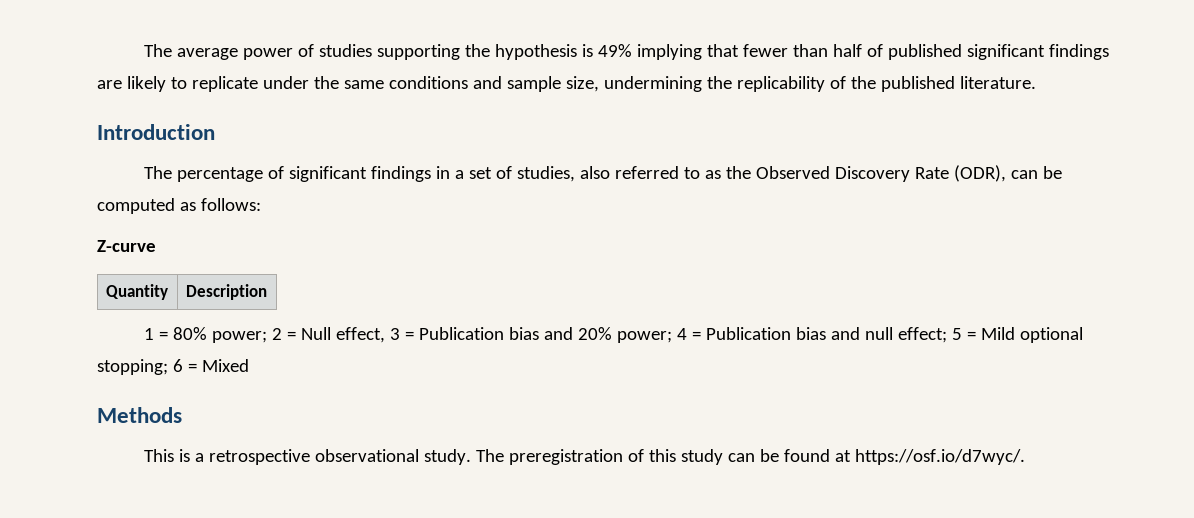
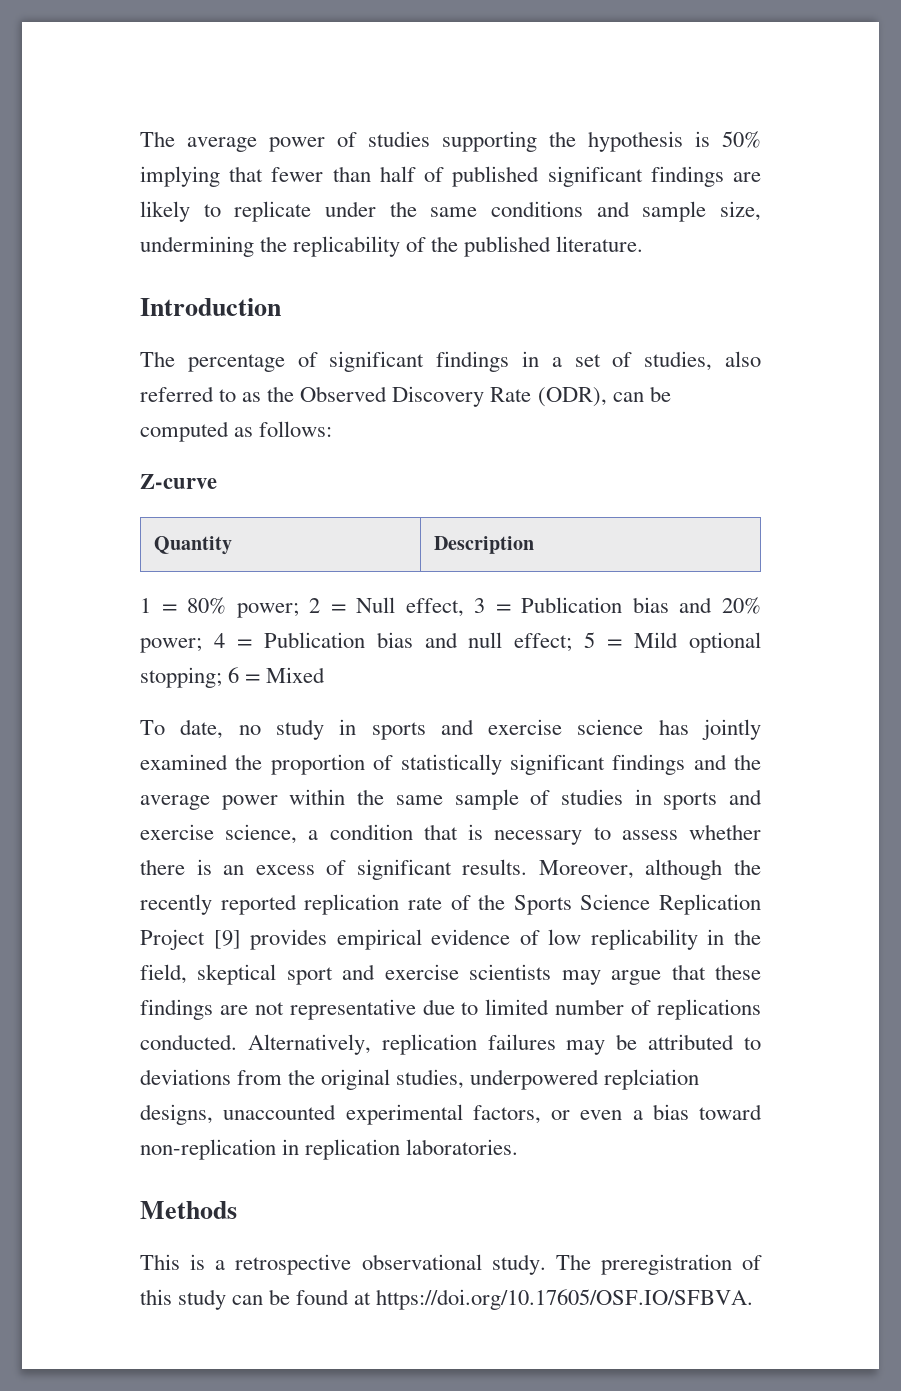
[597,44,632,57] 49% -> [722,131,761,148] 50%
(249, 365) none -> [140,719,761,740] [140,754,761,775] [140,789,762,810] [140,824,761,845] [140,859,761,880] [140,894,761,915] [140,929,761,950] [140,964,761,985] [140,999,762,1020] [140,1034,762,1055] [140,1069,700,1090] [140,1104,762,1125] [140,1139,519,1160] // To date, no study in sports and exercise science has jointly examined the proportion of statistically significant findings and the average power within the same sample of studies in sports and exercise science, a condition that is necessary to assess whether there is an excess of significant results. Moreover, although the recently reported replication rate of the Sports Science Replication Project [9] provides empirical evidence of low replicability in the field, skeptical sport and exercise scientists may argue that these findings are not representative due to limited number of replications conducted. Alternatively, replication failures may be attributed to deviations from the original studies, underpowered replciation designs, unaccounted experimental factors, or even a bias toward non-replication in replication laboratories.
[854,449,1025,465] https://osf.io/d7wyc/. -> [376,1289,754,1310] https://doi.org/10.17605/OSF.IO/SFBVA.

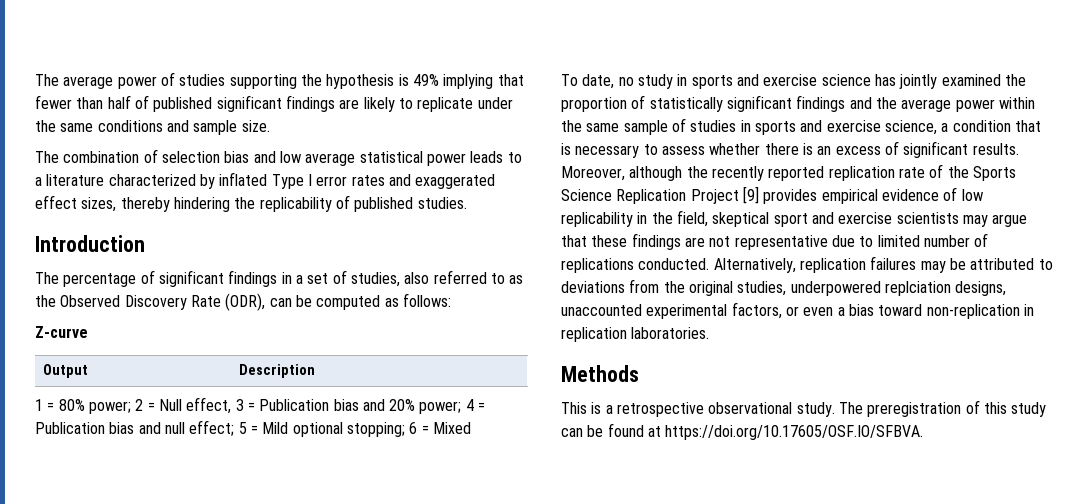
[722,131,761,148] 50% -> [412,74,439,86] 49%
[720,201,761,221] [140,236,644,257] size, undermining the replicability of the published literature. -> [241,120,270,132] [35,149,522,166] [35,172,496,189] [35,195,467,212] size. // The combination of selection bias and low average statistical power leads to a literature characterized by inflated Type I error rates and exaggerated effect sizes, thereby hindering the replicability of published studies.
[153,536,232,555] Quantity -> [42,364,88,378] Output

